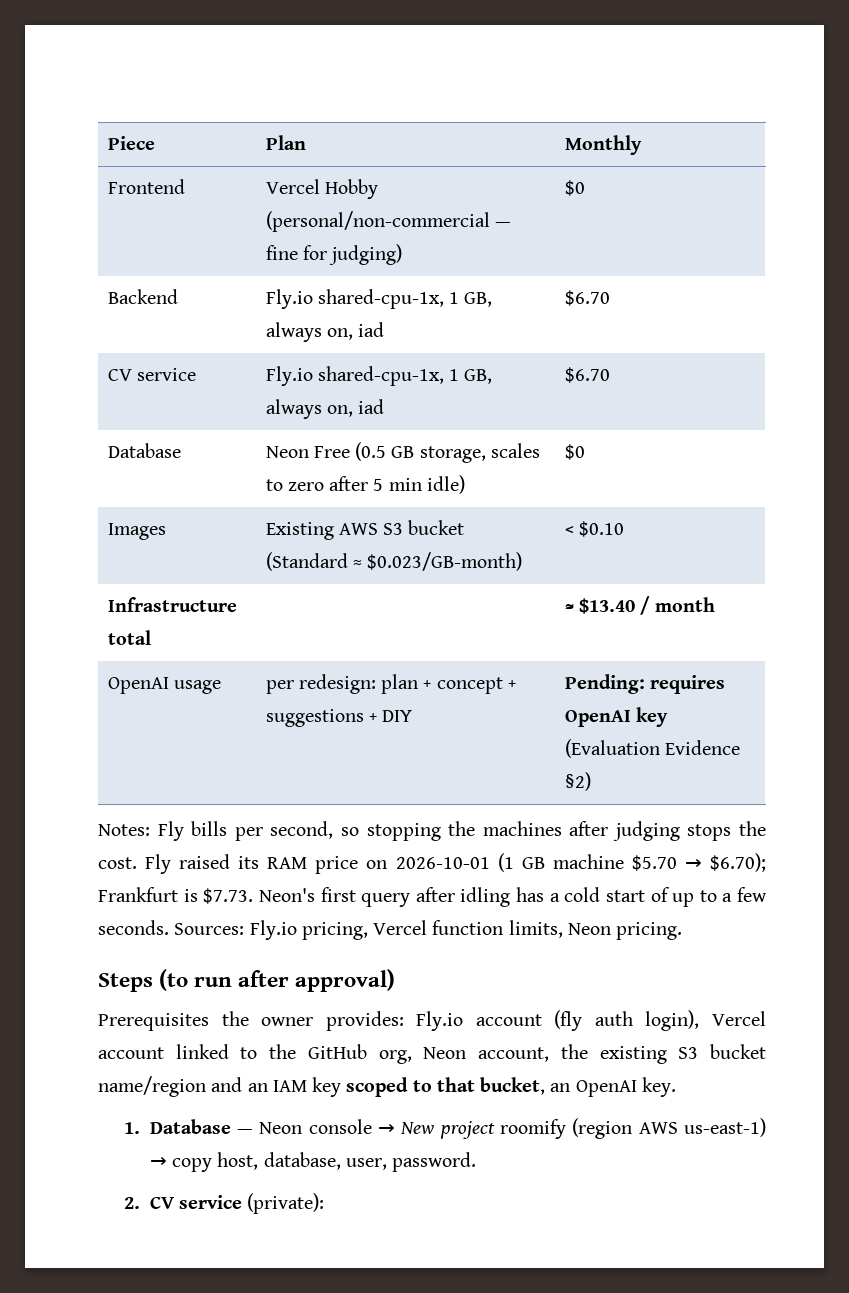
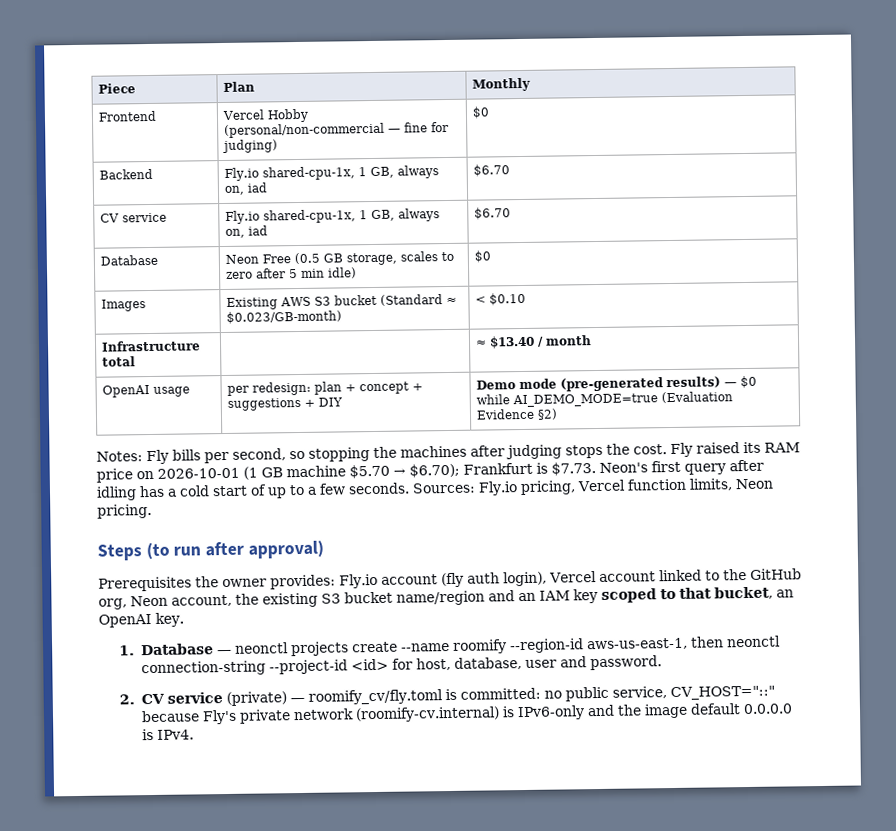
[564,674,725,694] [564,707,668,727] Pending: requires OpenAI key -> [475,375,757,392] [475,393,658,408] Demo mode (pre-generated results) — $0 while AI_DEMO_MODE=true
[259,1118,766,1139] [149,1152,477,1172] [123,1193,325,1214] Neon console → New project roomify (region AWS us-east-1) → copy host, database, user, password. // 2. CV service (private): -> [234,635,781,657] [140,655,662,677] [118,685,775,707] [140,703,793,725] [141,728,194,741] neonctl projects create --name roomify --region-id aws-us-east-1, then neonctl connection-string --project-id <id> for host, database, user and password. // 2. CV service (private) — roomify_cv/fly.toml is committed: no public service, CV_HOST="::" because Fly's private network (roomify-cv.internal) is IPv6-only and the image default 0.0.0.0 is IPv4.

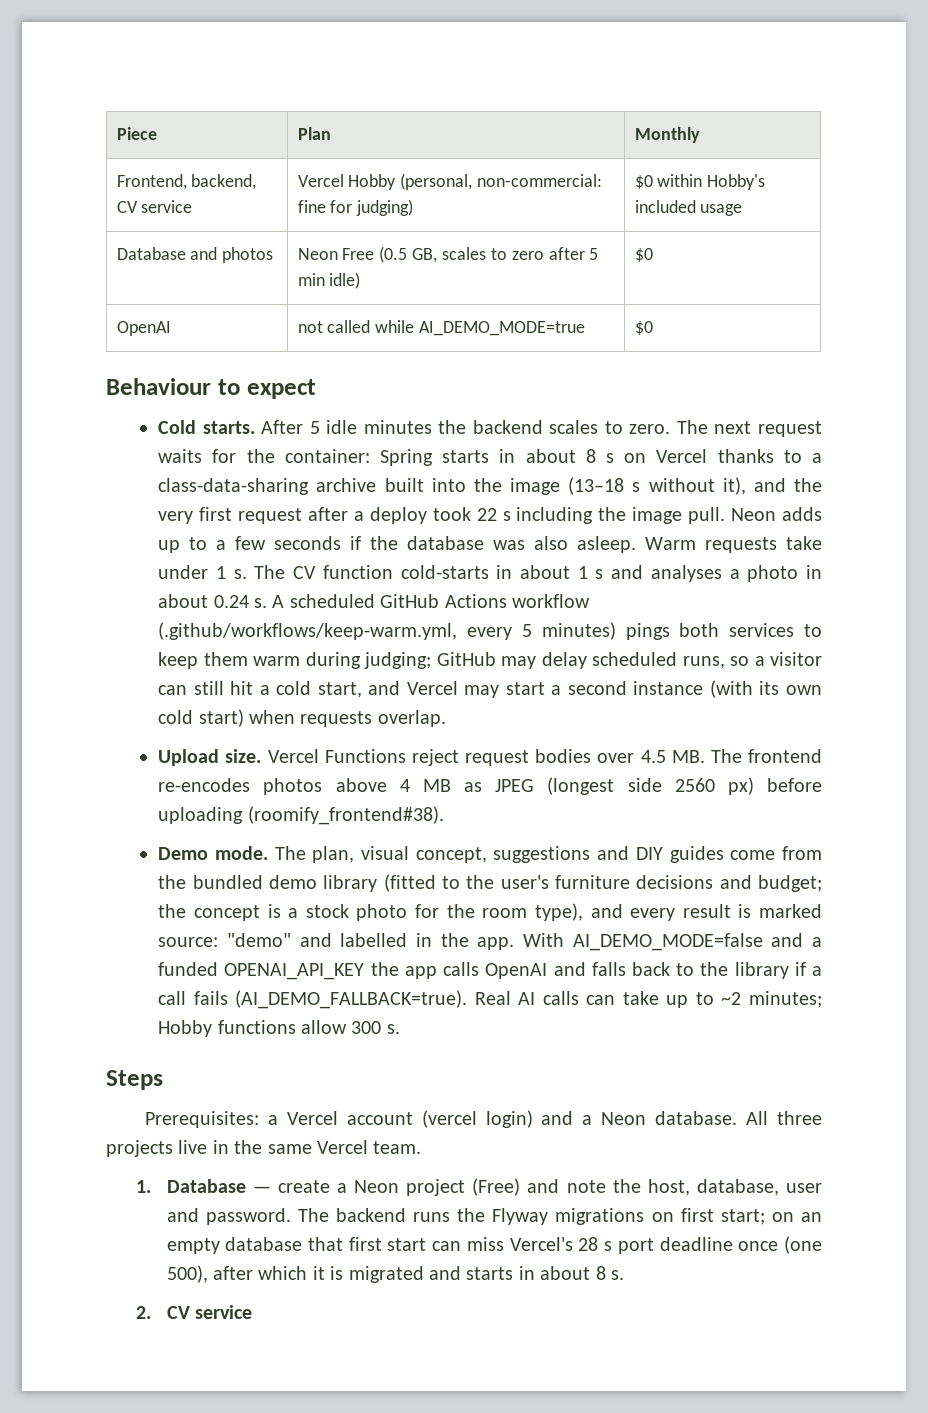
[97,110,157,122] Frontend -> [116,174,257,190] [116,200,193,213] Frontend, backend, CV service
[223,122,401,138] (personal/non-commercial — -> [400,173,603,190] (personal, non-commercial:
[98,168,153,180] [223,165,439,181] [223,182,267,195] [472,164,510,177] [99,212,167,223] [224,208,440,224] [224,225,268,238] [473,207,511,220] [99,254,158,266] // Backend | Fly.io shared-cpu-1x, 1 GB, always on, iad | $6.70 // CV service | Fly.io shared-cpu-1x, 1 GB, always on, iad | $6.70 // Database -> [657,174,766,190] [634,200,743,216] [116,247,274,263] within Hobby's included usage // Database and photos
[322,252,397,266] GB storage, -> [412,248,438,263] GB,
[100,299,146,312] [225,294,457,310] [225,310,342,324] [474,292,526,306] [100,340,201,352] [101,356,136,367] [474,335,592,349] [101,385,190,398] [226,381,423,396] [226,397,343,411] [475,375,757,392] [475,391,733,408] [475,408,558,420] [96,441,800,465] [96,459,764,483] [96,478,774,501] [97,503,152,519] [97,540,324,561] [98,568,802,592] [98,586,794,610] [98,612,184,628] [118,635,781,657] [140,658,413,677] Images | Existing AWS S3 bucket (Standard ≈ $0.023/GB-month) | < $0.10 // Infrastructure total | | ≈ $13.40 / month // OpenAI usage | per redesign: plan + concept + suggestions + DIY | Demo mode (pre-generated results) — $0 while AI_DEMO_MODE=true (Evaluation Evidence §2) // Notes: Fly bills per second, so stopping the machines after judging stops the cost. Fly raised its RAM price on 2026-10-01 (1 GB machine $5.70 → $6.70); Frankfurt is $7.73. Neon's first query after idling has a cold start of up to a few seconds. Sources: Fly.io pricing, Vercel function limits, Neon pricing. // Steps (to run after approval) // Prerequisites the owner provides: Fly.io account (fly auth login), Vercel account linked to the GitHub org, Neon account, the existing S3 bucket name/region and an IAM key scoped to that bucket, an OpenAI key. // 1. Database — neonctl projects create --name roomify --region-id aws-us-east-1, then neonctl connection-string --project-id <id> for -> [116,321,171,336] [297,320,586,336] [634,321,653,335] [106,378,316,399] [158,420,822,437] [158,449,822,466] [158,477,823,495] [158,507,822,524] [158,536,823,553] [158,565,822,582] [158,594,591,608] [158,622,822,640] [158,652,823,669] [158,680,822,698] [158,709,446,727] [158,749,823,766] [158,777,822,795] [158,806,444,825] [158,846,822,863] [158,874,822,892] [158,903,822,921] [158,933,822,951] [158,962,822,980] [158,990,823,1009] [158,1020,400,1037] [106,1070,163,1090] [145,1110,822,1128] [106,1140,422,1157] [136,1178,641,1196] OpenAI | not called while AI_DEMO_MODE=true | $0 // Behaviour to expect // Cold starts. After 5 idle minutes the backend scales to zero. The next request waits for the container: Spring starts in about 8 s on Vercel thanks to a class-data-sharing archive built into the image (13–18 s without it), and the very first request after a deploy took 22 s including the image pull. Neon adds up to a few seconds if the database was also asleep. Warm requests take under 1 s. The CV function cold-starts in about 1 s and analyses a photo in about 0.24 s. A scheduled GitHub Actions workflow (.github/workflows/keep-warm.yml, every 5 minutes) pings both services to keep them warm during judging; GitHub may delay scheduled runs, so a visitor can still hit a cold start, and Vercel may start a second instance (with its own cold start) when requests overlap. // Upload size. Vercel Functions reject request bodies over 4.5 MB. The frontend re-encodes photos above 4 MB as JPEG (longest side 2560 px) before uploading (roomify_frontend#38). // Demo mode. The plan, visual concept, suggestions and DIY guides come from the bundled demo library (fitted to the user's furniture decisions and budget; the concept is a stock photo for the room type), and every result is marked source: "demo" and labelled in the app. With AI_DEMO_MODE=false and a funded OPENAI_API_KEY the app calls OpenAI and falls back to the library if a call fails (AI_DEMO_FALLBACK=true). Real AI calls can take up to ~2 minutes; Hobby functions allow 300 s. // Steps // Prerequisites: a Vercel account (vercel login) and a Neon database. All three projects live in the same Vercel team. // 1. Database — create a Neon project (Free) and note the
[118,685,775,707] [140,703,793,725] [141,728,194,741] // 2. CV service (private) — roomify_cv/fly.toml is committed: no public service, CV_HOST="::" because Fly's private network (roomify-cv.internal) is IPv6-only and the image default 0.0.0.0 is IPv4. -> [297,1208,823,1225] [166,1236,822,1254] [166,1265,624,1283] [136,1305,252,1319] The backend runs the Flyway migrations on first start; on an empty database that first start can miss Vercel's 28 s port deadline once (one 500), after which it is migrated and starts in about 8 s. // 2. CV service

